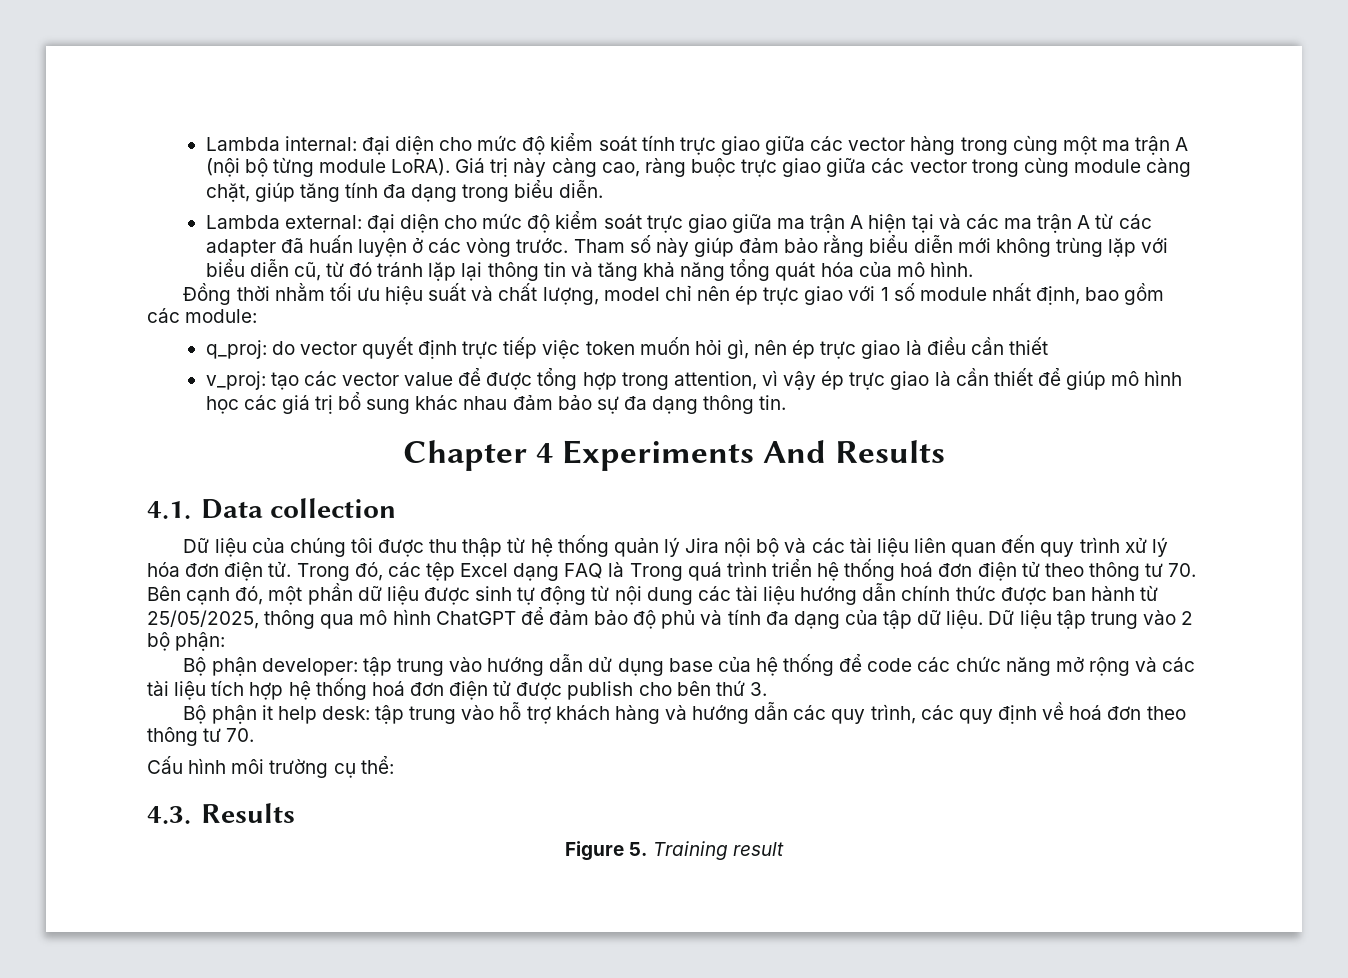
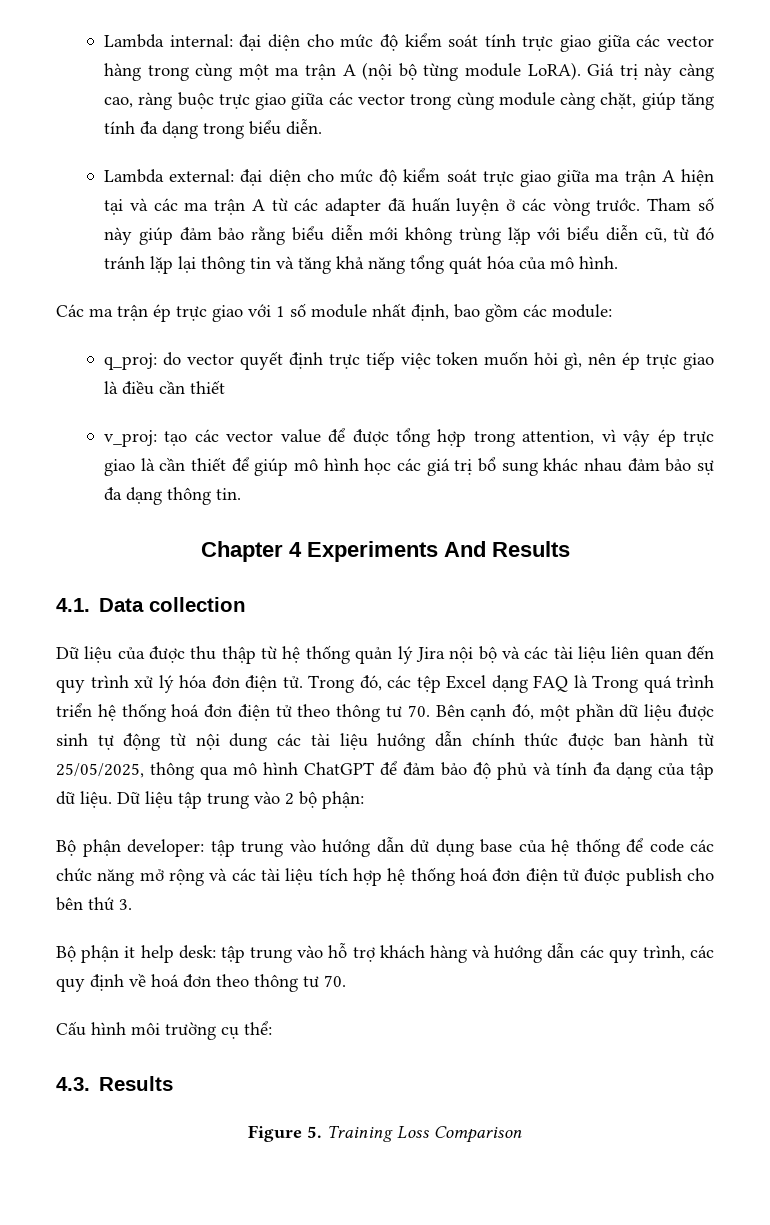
[183,283,730,305] Đồng thời nhằm tối ưu hiệu suất và chất lượng, model chỉ nên -> [56,304,148,321] Các ma trận
[289,537,373,557] chúng tôi -> (145, 653) none
[732,842,784,856] result -> [397,1126,522,1143] Loss Comparison

